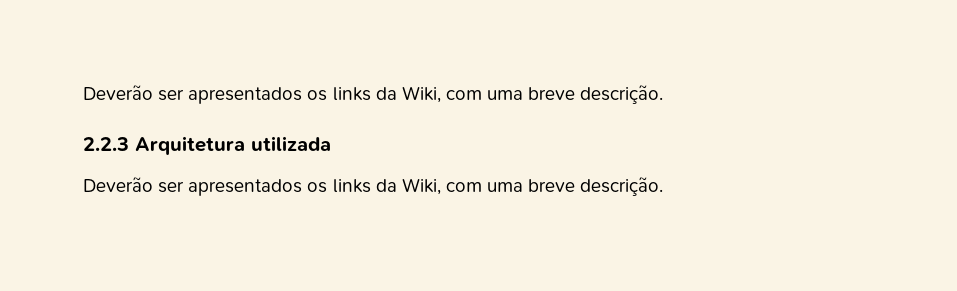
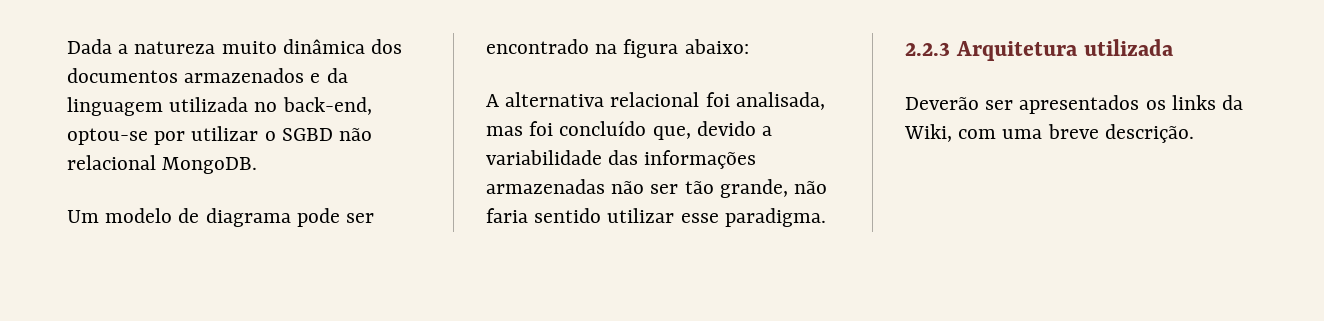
[83,85,664,104] Deverão ser apresentados os links da Wiki, com uma breve descrição. -> [67,39,403,54] [67,68,348,83] [67,97,372,116] [67,126,373,145] [67,155,258,174] [67,208,375,227] [486,39,749,58] [486,92,825,110] [486,121,773,140] [486,150,757,169] [486,179,828,198] [486,208,826,227] Dada a natureza muito dinâmica dos documentos armazenados e da linguagem utilizada no back-end, optou-se por utilizar o SGBD não relacional MongoDB. // Um modelo de diagrama pode ser encontrado na figura abaixo: // A alternativa relacional foi analisada, mas foi concluído que, devido a variabilidade das informações armazenadas não ser tão grande, não faria sentido utilizar esse paradigma.

